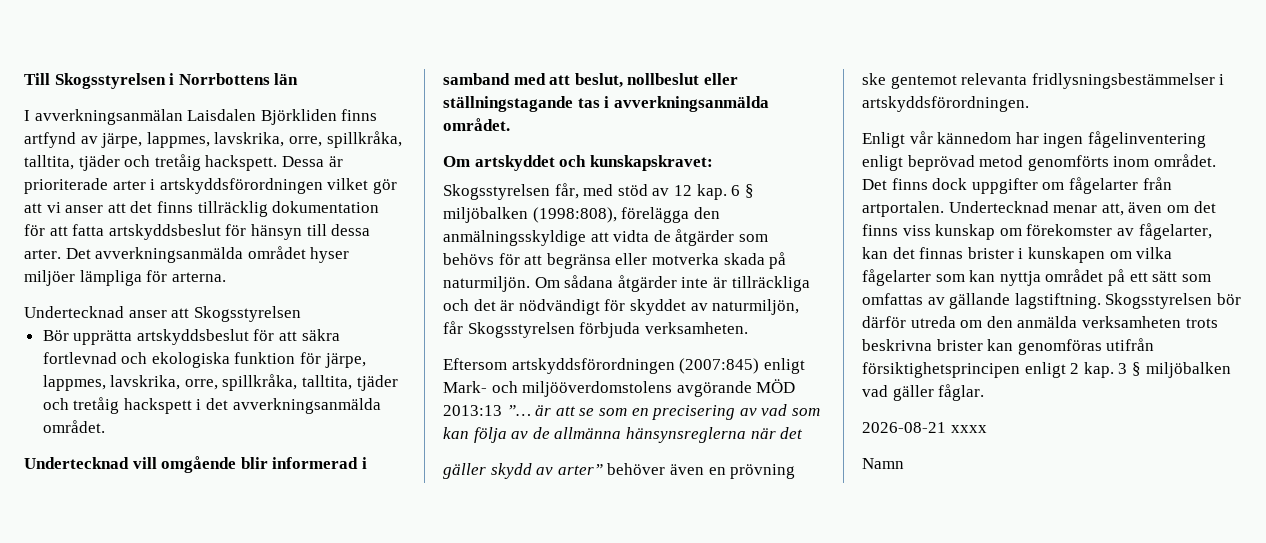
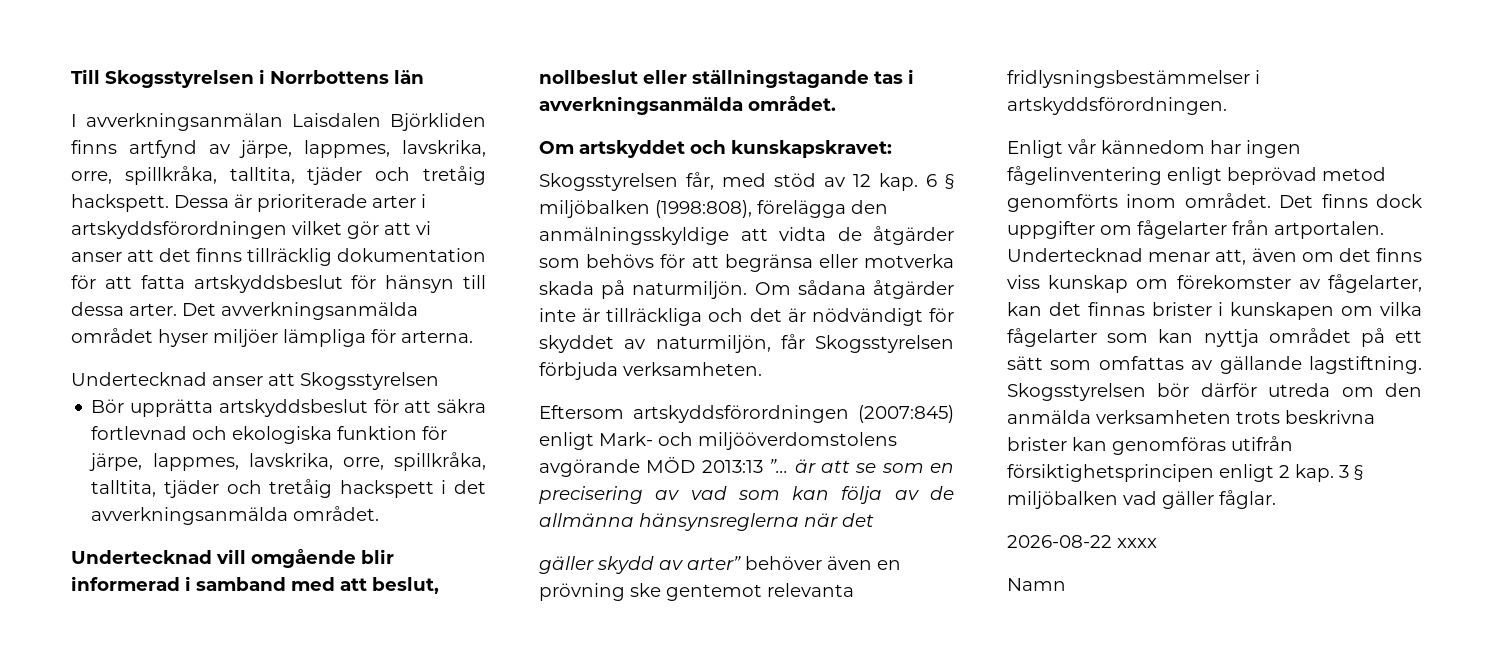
[862,422,946,433] 2026-08-21 -> [1007,535,1112,548] 2026-08-22

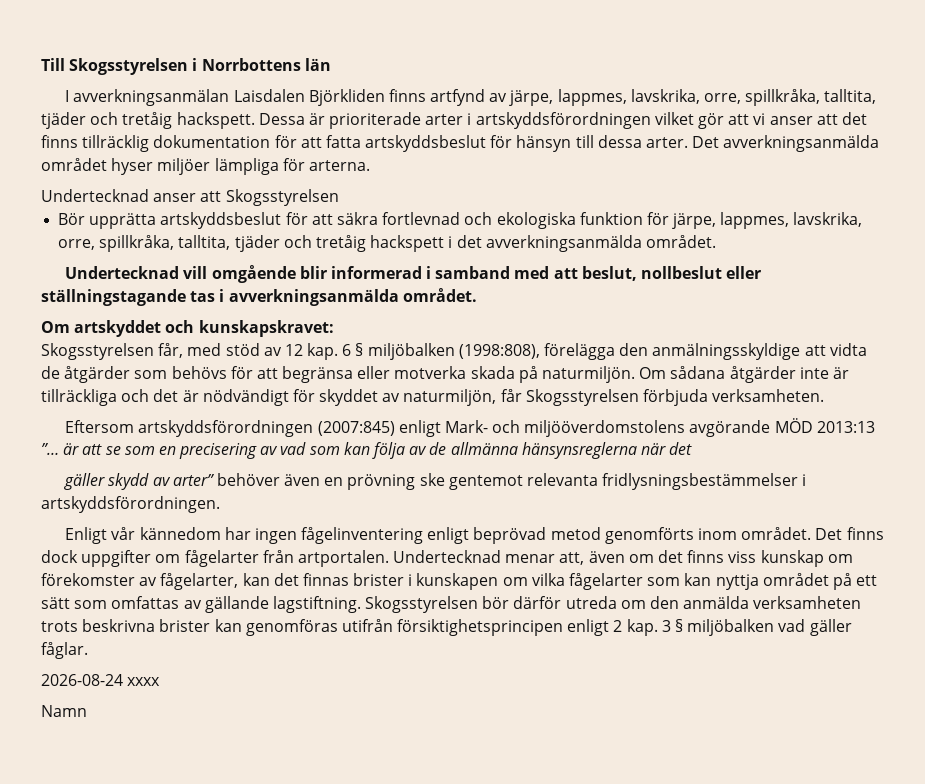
[1007,535,1112,548] 2026-08-22 -> [41,674,123,686] 2026-08-24

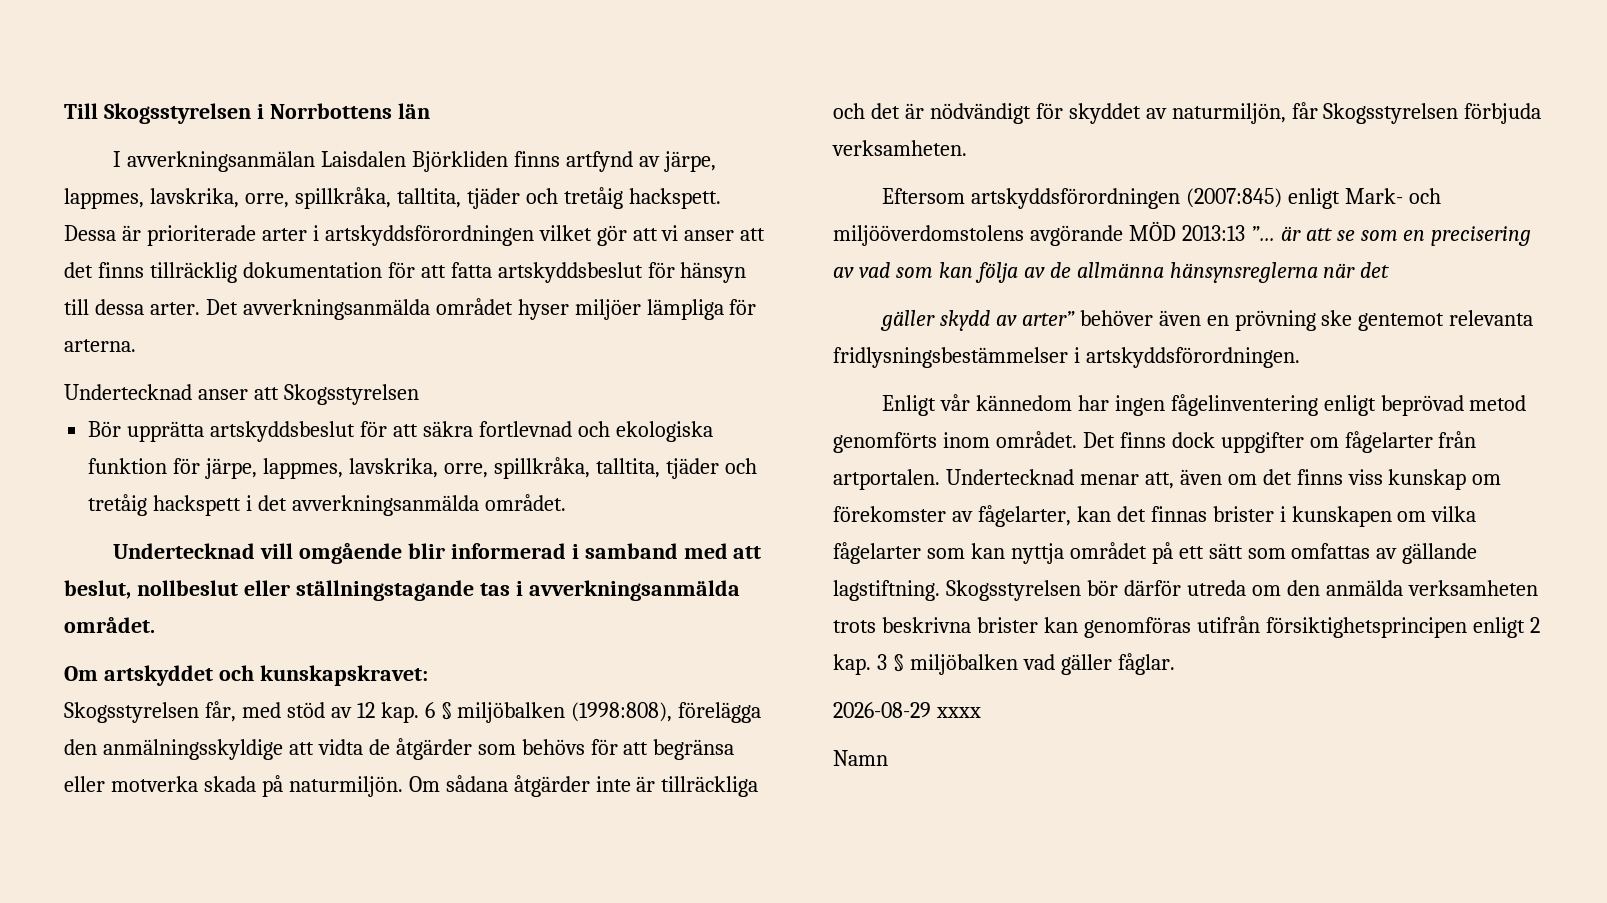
[41,674,123,686] 2026-08-24 -> [833,702,931,718] 2026-08-29

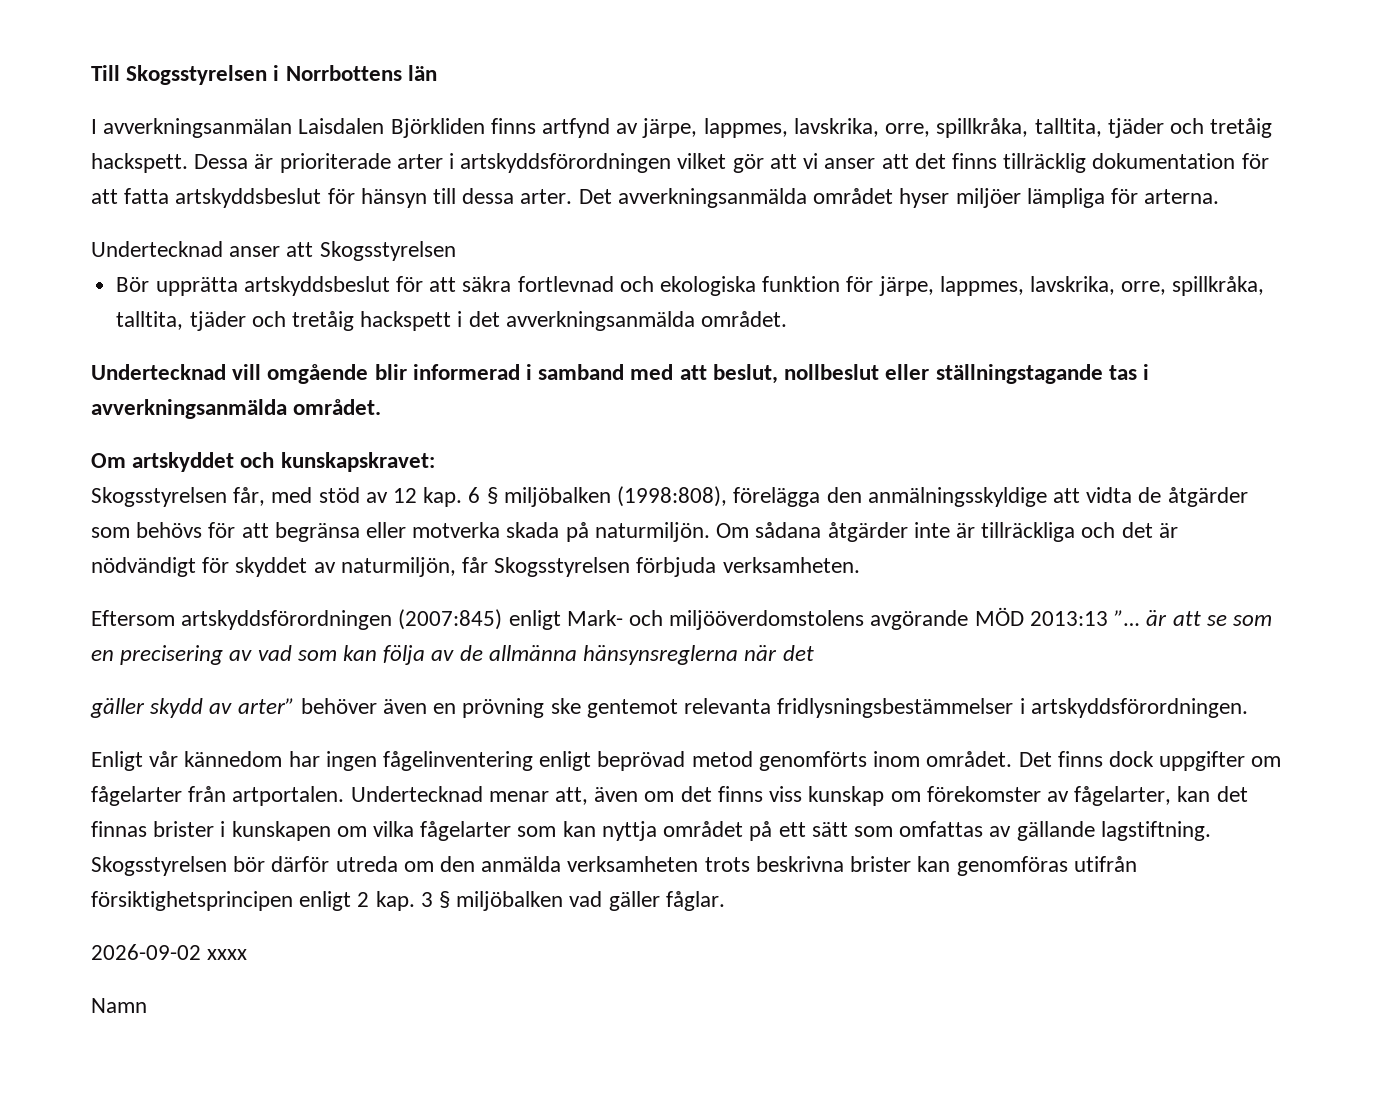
[833,702,931,718] 2026-08-29 -> [91,944,201,960] 2026-09-02

